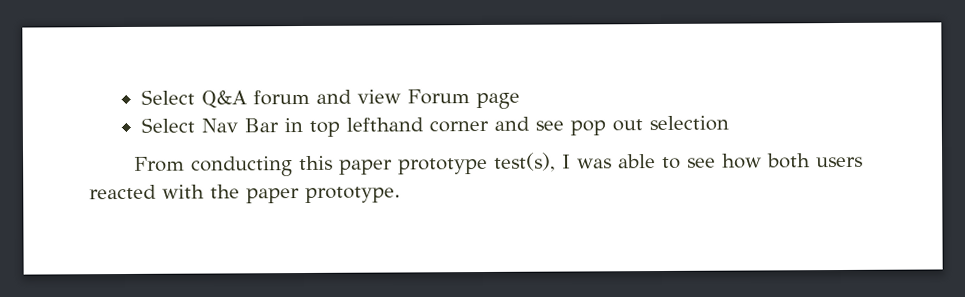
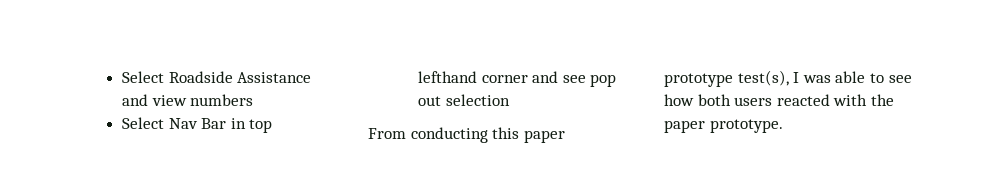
[140,89,520,110] Select Q&A forum and view Forum page -> [121,71,312,83] [121,94,254,106] Select Roadside Assistance and view numbers

